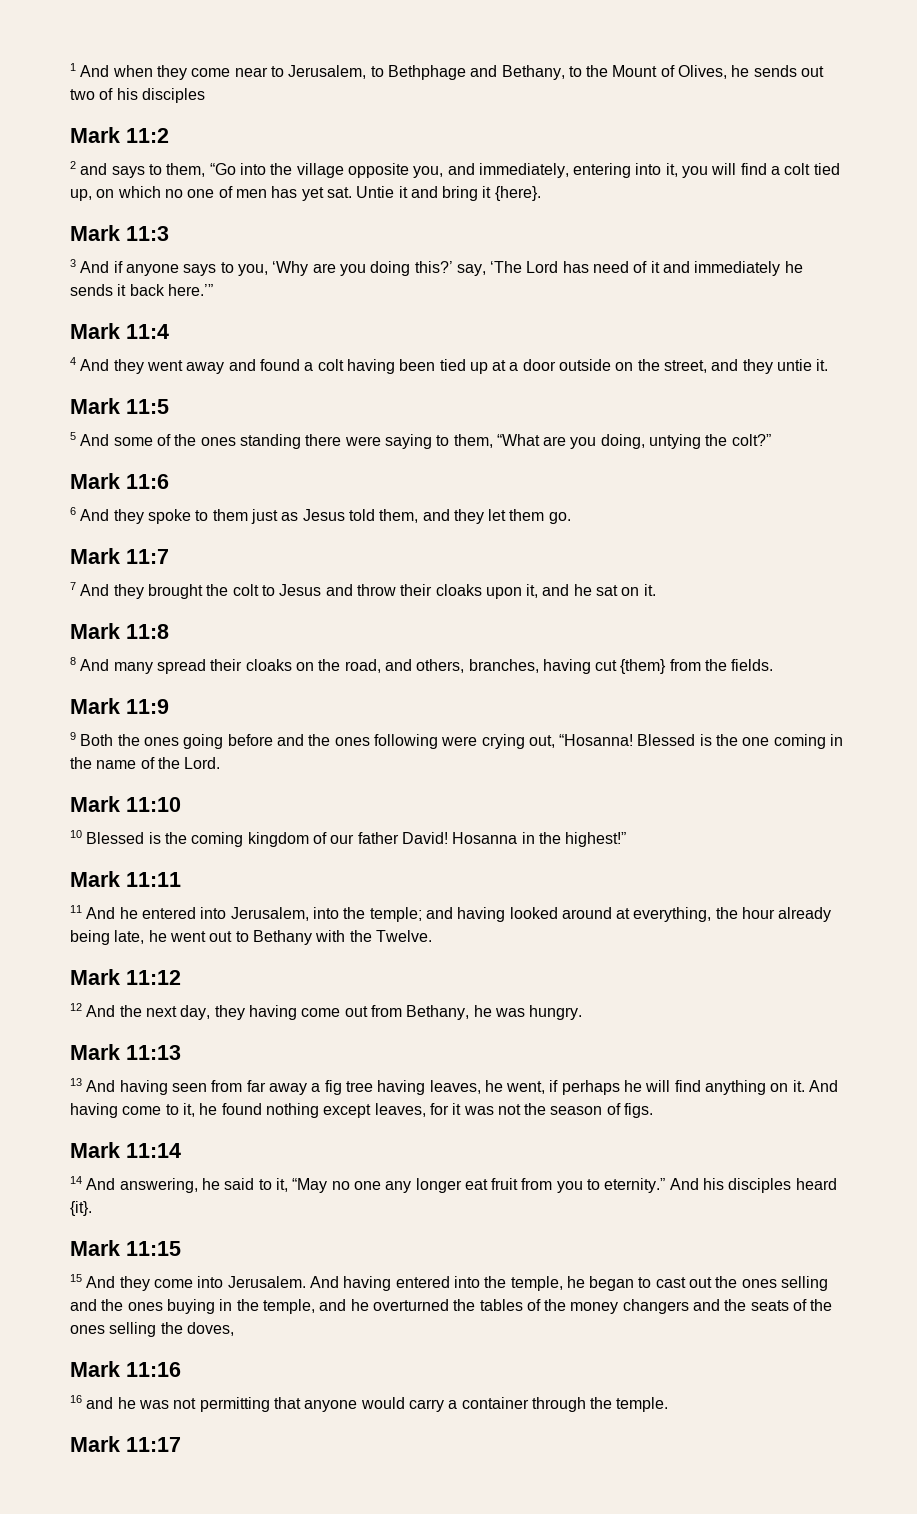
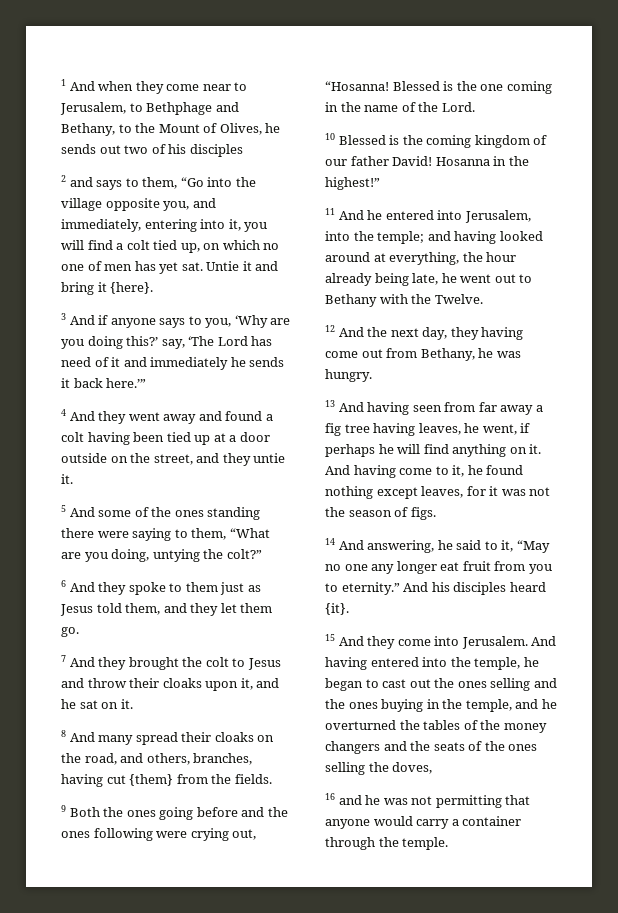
[70,127,169,143] // Mark 11:2 -> (243, 150) none
[70,225,169,241] // Mark 11:3 -> (154, 288) none
[70,323,169,339] // Mark 11:4 -> (147, 383) none
[70,398,169,414] // Mark 11:5 -> (73, 479) none
[70,473,169,489] // Mark 11:6 -> (262, 554) none
[70,548,169,564] // Mark 11:7 -> (79, 632) none
[70,623,169,639] // Mark 11:8 -> (133, 704) none
[70,698,169,714] // Mark 11:9 -> (272, 779) none
[70,796,181,812] // Mark 11:10 -> (475, 107) none
[70,871,181,887] // Mark 11:11 -> (380, 183) none
[70,969,181,985] // Mark 11:12 -> (483, 299) none
[70,1044,181,1060] // Mark 11:13 -> (372, 375) none
[70,1142,181,1158] // Mark 11:14 -> (436, 513) none
[70,1240,181,1256] // Mark 11:15 -> (349, 609) none
[70,1361,181,1377] // Mark 11:16 -> (433, 768) none
[70,1436,181,1452] // Mark 11:17 -> (449, 843) none

